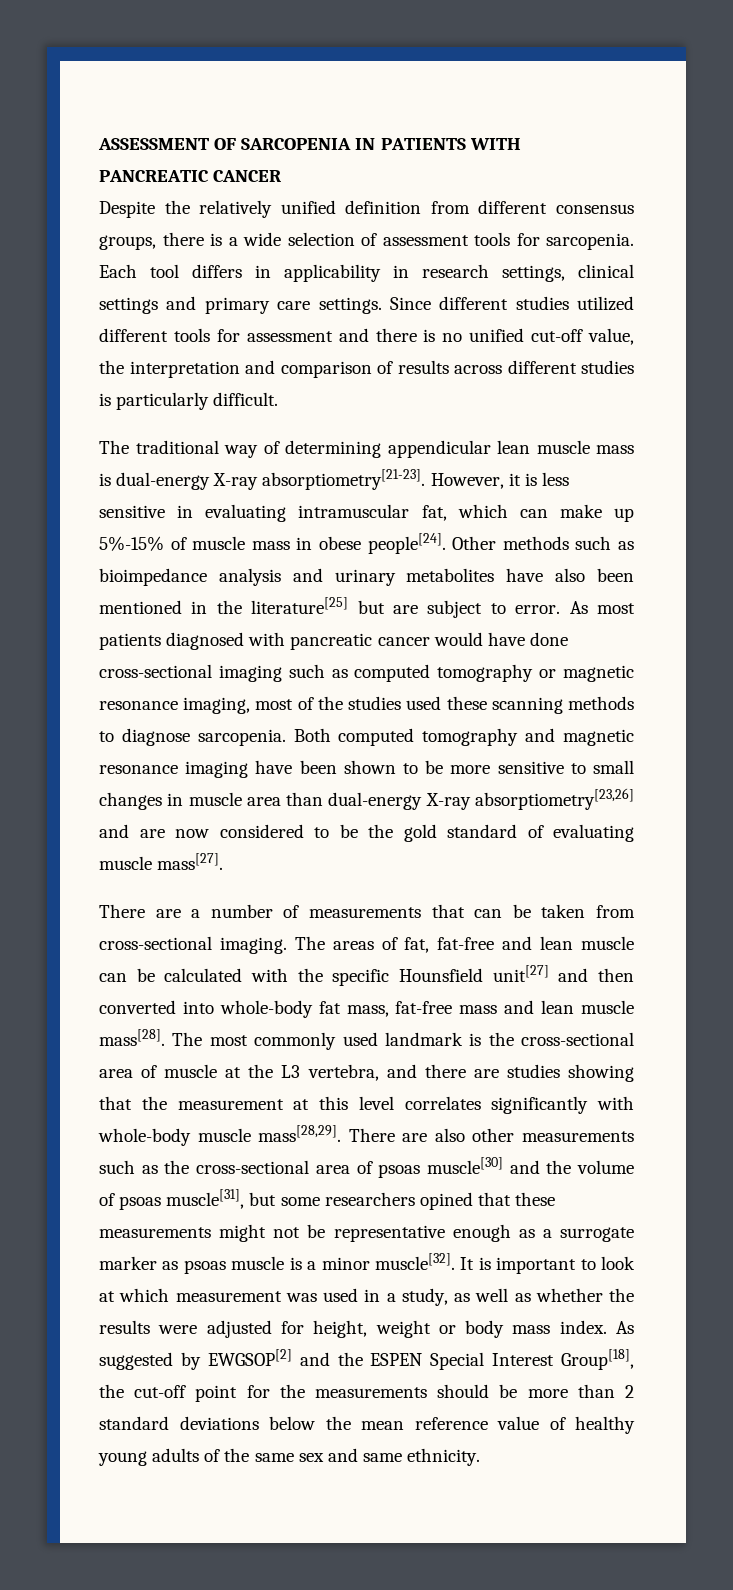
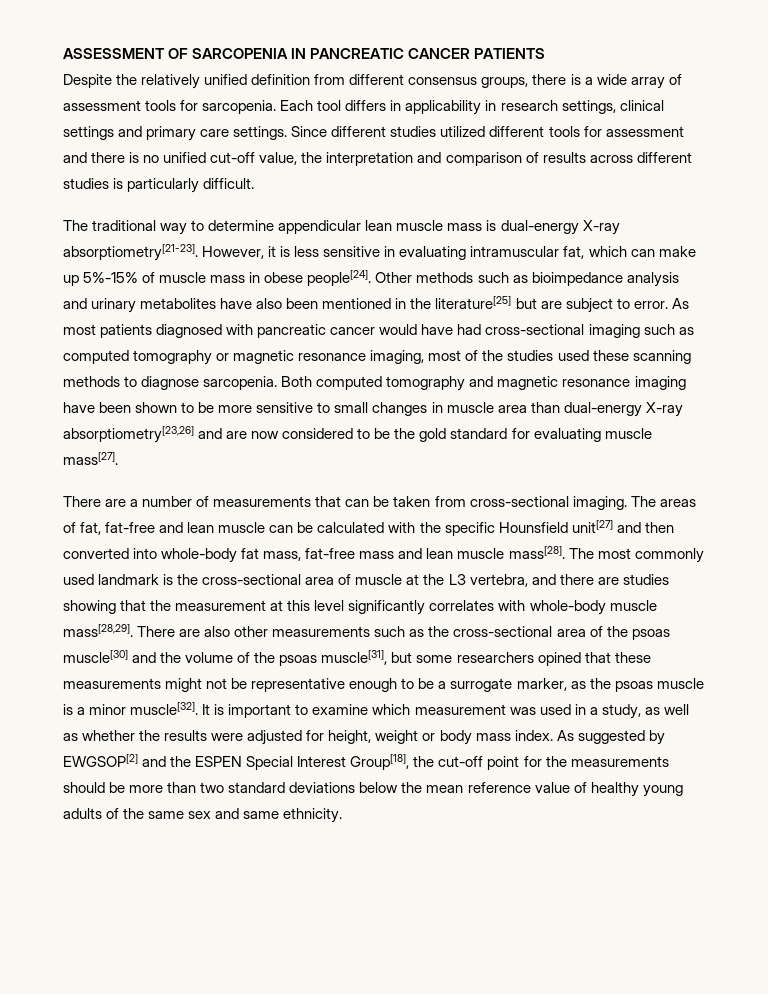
[380,138,521,150] PATIENTS WITH -> (307, 53) none
(282, 176) none -> [474,48,546,59] PATIENTS
[287,232,355,246] selection -> [630,77,665,89] array
[263,440,381,458] of determining -> [191,220,275,231] to determine
[529,632,568,646] done -> [457,324,482,335] had
[527,825,544,838] of -> [511,428,530,439] for
[404,1096,589,1114] correlates significantly -> [348,600,495,615] significantly correlates
(373, 1167) none -> [606,626,628,637] the
(115, 1199) none -> [254,652,276,663] the
[518,1227,634,1242] [99,1256,179,1270] as a surrogate marker as -> [401,678,611,692] to be a surrogate marker, as the
[601,1256,635,1270] [99,1291,115,1302] look at -> [312,704,369,715] examine
[625,1385,634,1398] 2 -> [200,782,225,793] two

